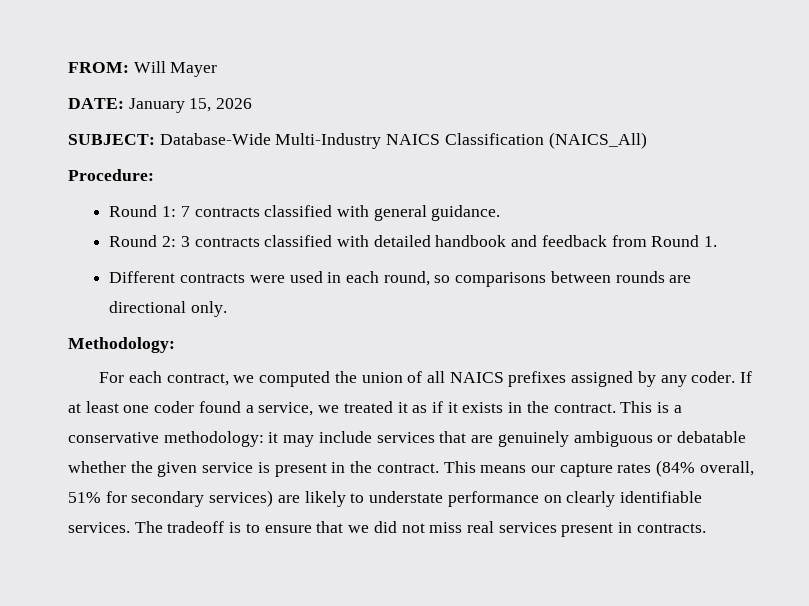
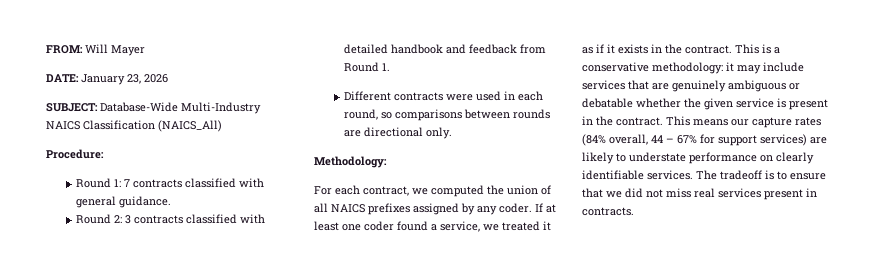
[189,98,212,112] 15, -> [127,74,141,84] 23,
[68,491,205,507] 51% for secondary -> [651,134,757,146] 44 – 67% for support

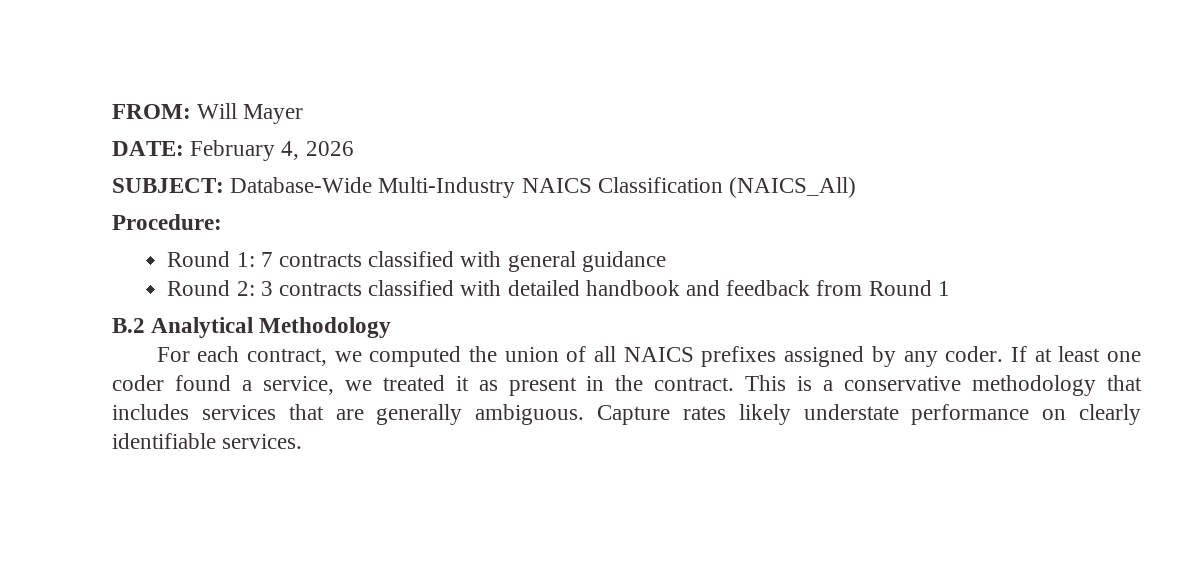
[81,74,141,85] January 23, -> [190,140,300,161] February 4,
[119,196,172,208] guidance. -> [581,251,666,272] guidance
[382,63,391,71] [344,91,544,101] [344,109,551,121] [344,127,453,139] [314,156,387,168] 1. // Different contracts were used in each round, so comparisons between rounds are directional only. // Methodology: -> [937,281,950,296] [112,317,392,338] 1 // B.2 Analytical Methodology
[596,44,648,54] if it exists -> [508,377,577,396] present
[652,62,804,74] [582,80,800,92] [582,98,828,110] [582,116,821,128] [582,134,827,146] [582,152,626,164] methodology: it may include services that are genuinely ambiguous or debatable whether the given service is present in the contract. This means our capture rates (84% overall, 44 – 67% for support services) are likely to -> [972,375,1143,396] [112,404,791,425] methodology that includes services that are generally ambiguous. Capture rates likely
[696,170,826,180] [582,188,817,200] [582,207,634,216] The tradeoff is to ensure that we did not miss real services present in contracts. -> (303, 441) none

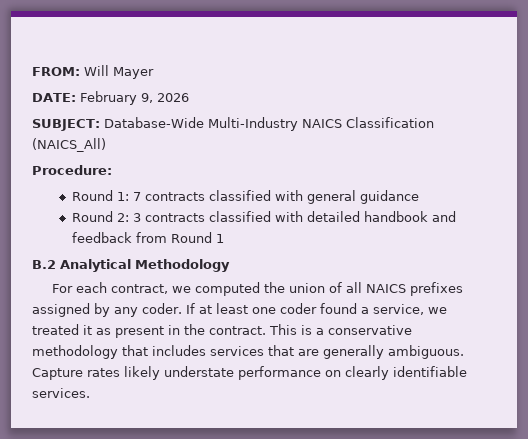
[281,141,300,160] 4, -> [140,93,153,103] 9,

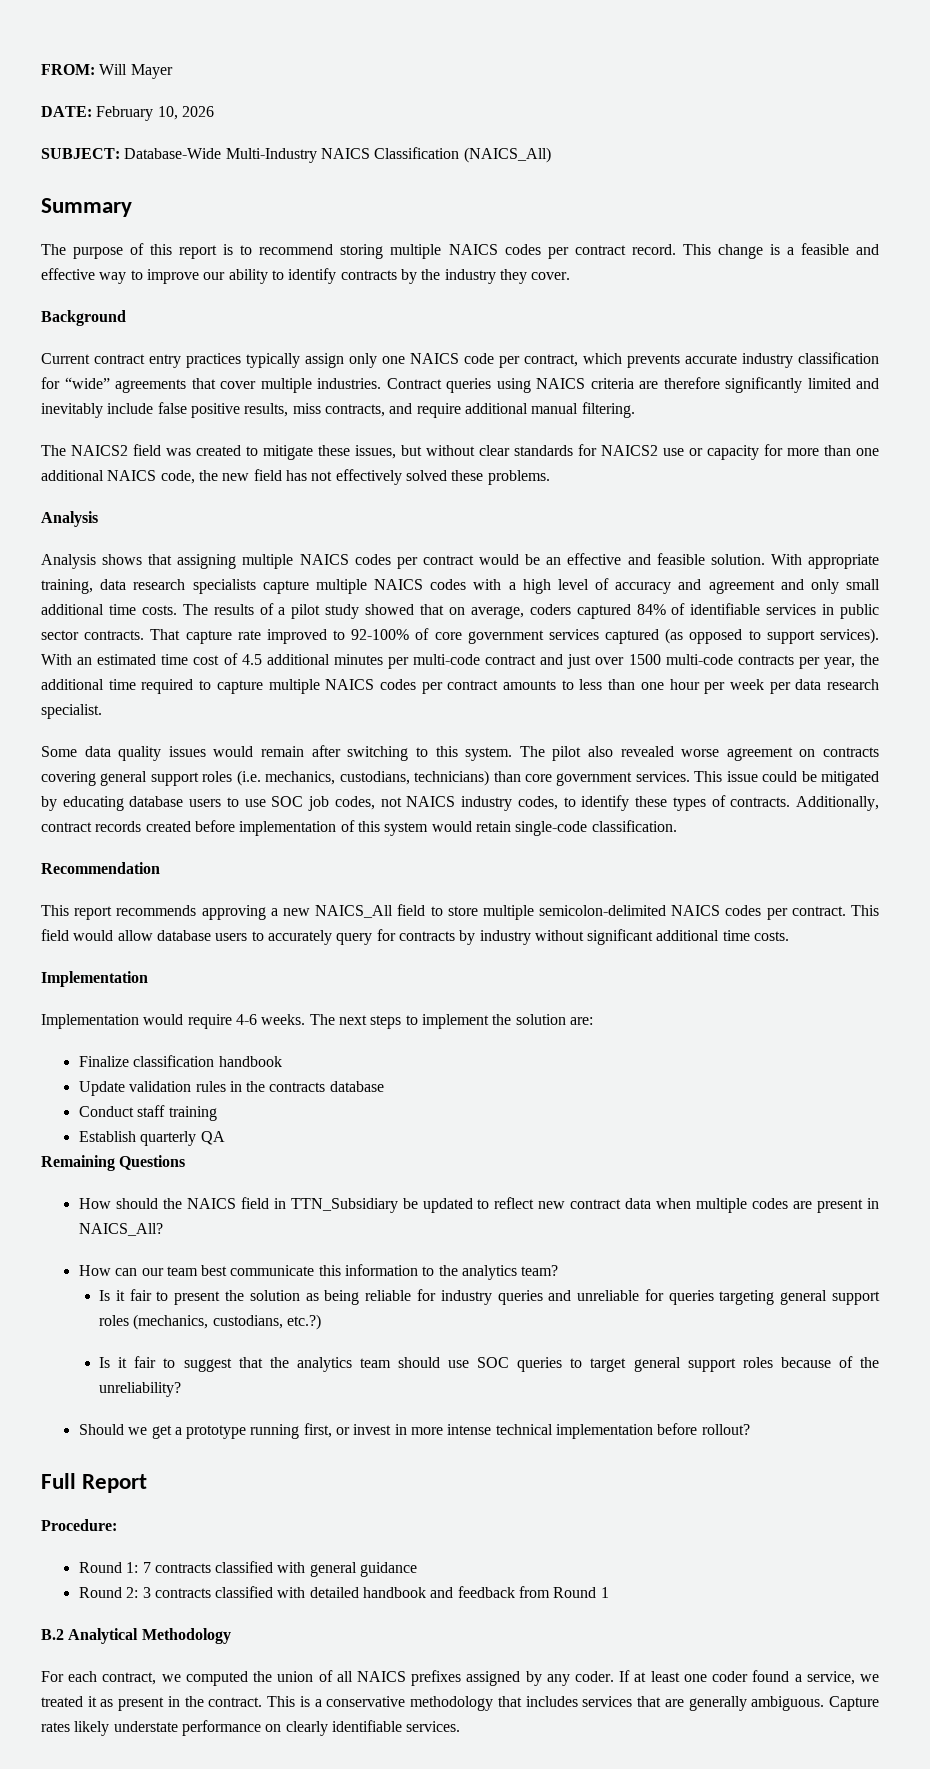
[140,93,153,103] 9, -> [157,106,178,120] 10,
(106, 145) none -> [41,198,132,217] [41,243,879,259] [41,268,571,284] [41,310,126,326] [41,352,879,368] [41,377,879,393] [41,402,635,418] [41,444,879,460] [41,469,550,485] [41,511,98,527] [41,553,880,569] [41,578,880,594] [41,603,879,619] [41,628,879,644] [41,653,880,669] [41,679,880,694] [41,704,102,719] [41,745,879,761] [41,770,879,786] [41,795,879,811] [41,820,677,836] [41,862,160,874] [41,904,879,920] [41,929,790,945] [41,971,148,987] [41,1014,593,1029] [78,1055,282,1067] [78,1081,384,1096] [78,1105,217,1121] [78,1131,225,1146] [41,1155,186,1171] [78,1197,880,1213] [78,1223,163,1236] [78,1264,559,1280] [99,1289,880,1305] [99,1314,322,1330] [99,1356,880,1372] [99,1382,182,1397] [78,1423,750,1439] [41,1473,148,1493] // Summary // The purpose of this report is to recommend storing multiple NAICS codes per contract record. This change is a feasible and effective way to improve our ability to identify contracts by the industry they cover. // Background // Current contract entry practices typically assign only one NAICS code per contract, which prevents accurate industry classification for “wide” agreements that cover multiple industries. Contract queries using NAICS criteria are therefore significantly limited and inevitably include false positive results, miss contracts, and require additional manual filtering. // The NAICS2 field was created to mitigate these issues, but without clear standards for NAICS2 use or capacity for more than one additional NAICS code, the new field has not effectively solved these problems. // Analysis // Analysis shows that assigning multiple NAICS codes per contract would be an effective and feasible solution. With appropriate training, data research specialists capture multiple NAICS codes with a high level of accuracy and agreement and only small additional time costs. The results of a pilot study showed that on average, coders captured 84% of identifiable services in public sector contracts. That capture rate improved to 92-100% of core government services captured (as opposed to support services). With an estimated time cost of 4.5 additional minutes per multi-code contract and just over 1500 multi-code contracts per year, the additional time required to capture multiple NAICS codes per contract amounts to less than one hour per week per data research specialist. // Some data quality issues would remain after switching to this system. The pilot also revealed worse agreement on contracts covering general support roles (i.e. mechanics, custodians, technicians) than core government services. This issue could be mitigated by educating database users to use SOC job codes, not NAICS industry codes, to identify these types of contracts. Additionally, contract records created before implementation of this system would retain single-code classification. // Recommendation // This report recommends approving a new NAICS_All field to store multiple semicolon-delimited NAICS codes per contract. This field would allow database users to accurately query for contracts by industry without significant additional time costs. // Implementation // Implementation would require 4-6 weeks. The next steps to implement the solution are: // Finalize classification handbook // Update validation rules in the contracts database // Conduct staff training // Establish quarterly QA // Remaining Questions // How should the NAICS field in TTN_Subsidiary be updated to reflect new contract data when multiple codes are present in NAICS_All? // How can our team best communicate this information to the analytics team? // Is it fair to present the solution as being reliable for industry queries and unreliable for queries targeting general support roles (mechanics, custodians, etc.?) // Is it fair to suggest that the analytics team should use SOC queries to target general support roles because of the unreliability? // Should we get a prototype running first, or invest in more intense technical implementation before rollout? // Full Report

